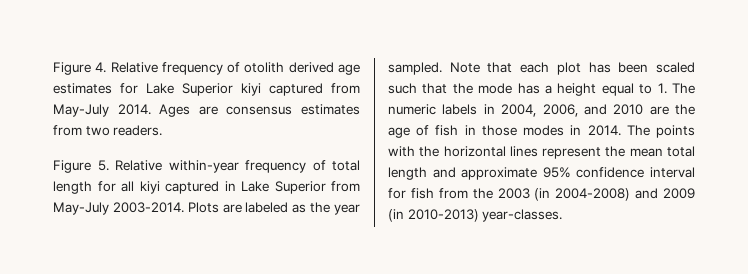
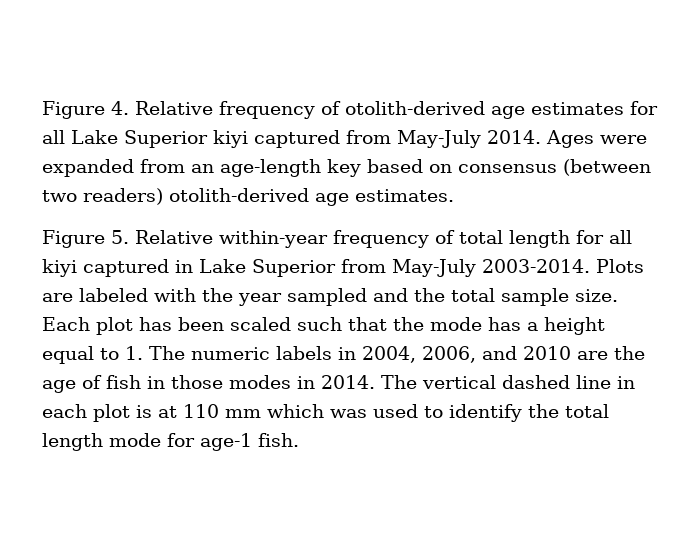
[244,62,334,73] otolith derived -> [345,101,485,115] otolith-derived
(138, 88) none -> [42,130,65,144] all
[198,104,360,115] [53,125,163,136] are consensus estimates from two readers. -> [600,135,647,144] [42,159,651,177] [42,188,454,206] were expanded from an age-length key based on consensus (between two readers) otolith-derived age estimates.
[292,204,307,213] as -> [154,288,196,302] with
[388,62,550,75] sampled. Note that each -> [287,288,618,306] [42,317,90,331] sampled and the total sample size. Each
[656,125,695,138] [388,146,695,159] [388,167,695,180] [388,188,695,201] [388,209,563,222] points with the horizontal lines represent the mean total length and approximate 95% confidence interval for fish from the 2003 (in 2004-2008) and 2009 (in 2010-2013) year-classes. -> [422,375,635,389] [42,404,609,422] [42,433,299,451] vertical dashed line in each plot is at 110 mm which was used to identify the total length mode for age-1 fish.

